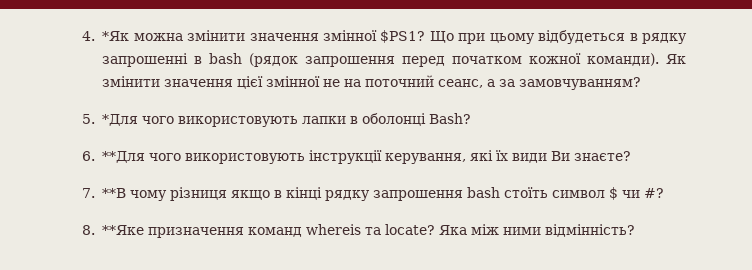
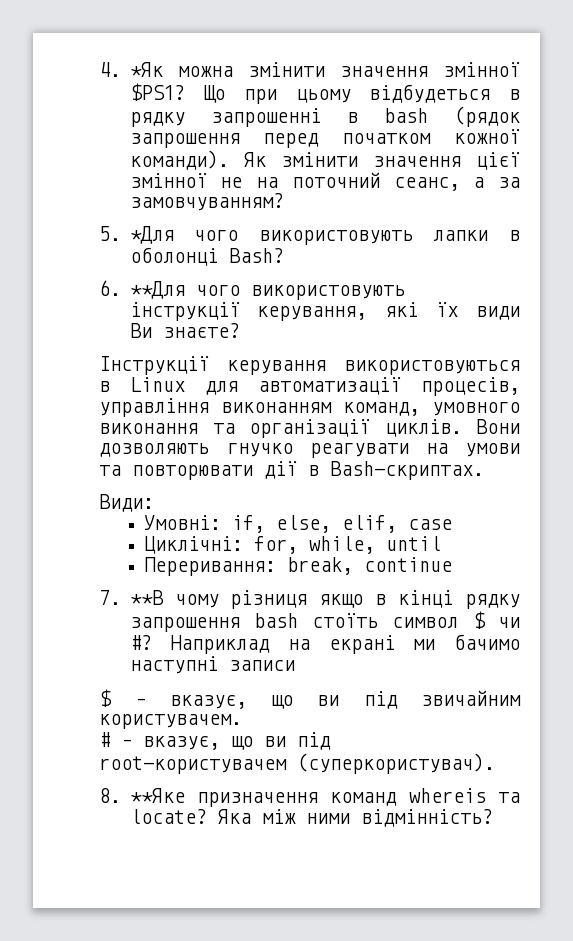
(632, 156) none -> [99,356,520,375] [99,377,520,396] [99,398,520,417] [99,419,520,438] [99,443,520,458] [99,461,485,480] [99,494,155,512] [143,515,452,533] [143,536,441,554] [143,557,452,576] // Інструкції керування використовуються в Linux для автоматизації процесів, управління виконанням команд, умовного виконання та організації циклів. Вони дозволяють гнучко реагувати на умови та повторювати дії в Bash-скриптах. // Види: // Умовні: if, else, elif, case // Циклічні: for, while, until // Переривання: break, continue
(665, 193) none -> [170,634,520,654] [129,656,295,674] [99,689,521,709] [99,714,243,729] [99,732,332,750] [99,753,496,774] Наприклад на екрані ми бачимо наступні записи // $ – вказує, що ви під звичайним користувачем. // # – вказує, що ви під root-користувачем (суперкористувач).

